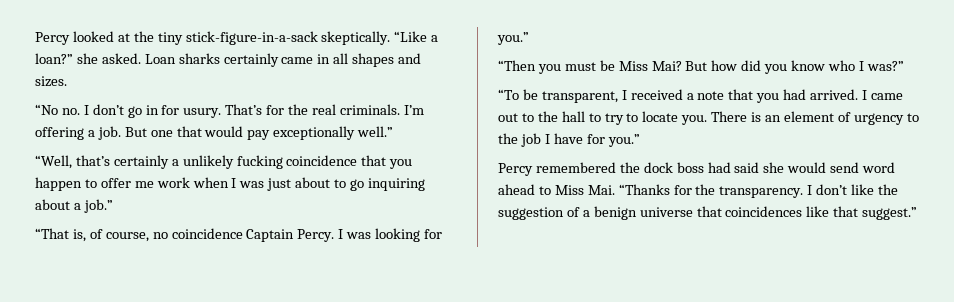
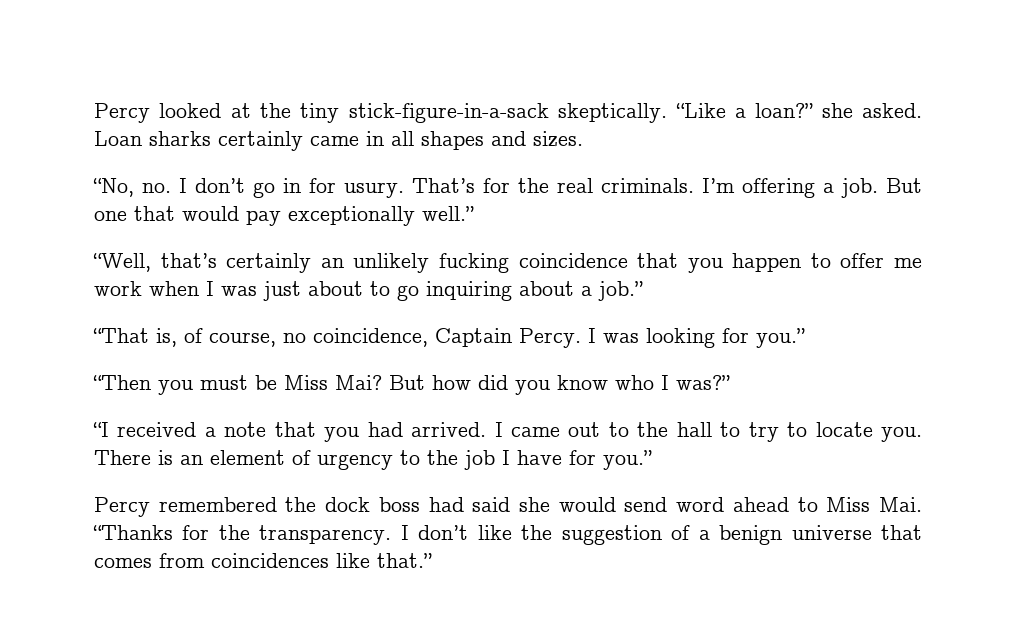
[35,104,58,115] “No -> [93,178,134,197] “No,
[171,159,179,166] a -> [320,258,344,268] an
[171,228,243,239] coincidence -> [313,328,428,347] coincidence,
[498,89,627,103] “To be transparent, I -> [93,422,109,437] “I
[725,206,918,220] coincidences like that suggest.” -> [94,553,432,568] comes from coincidences like that.”

